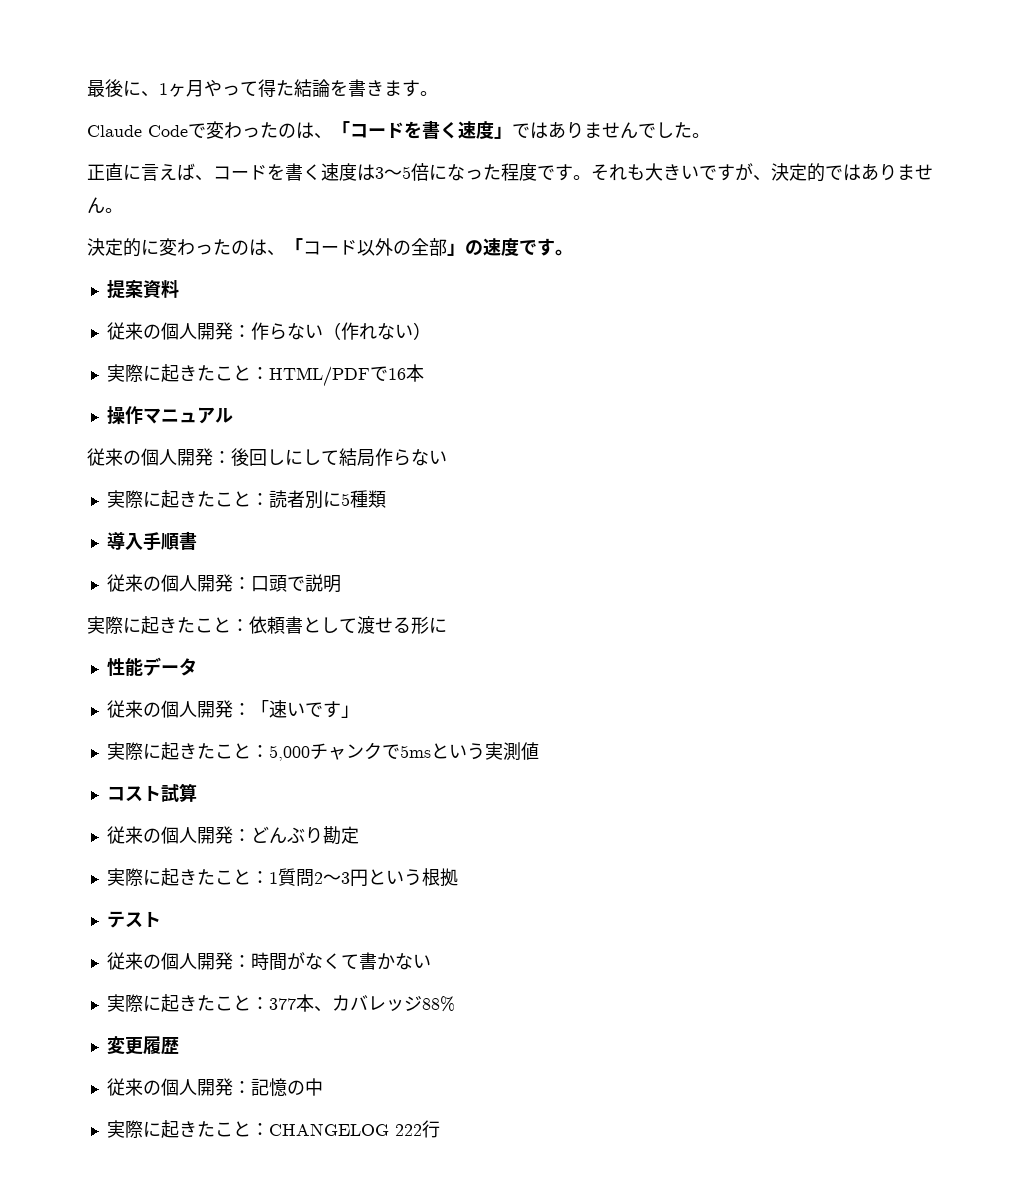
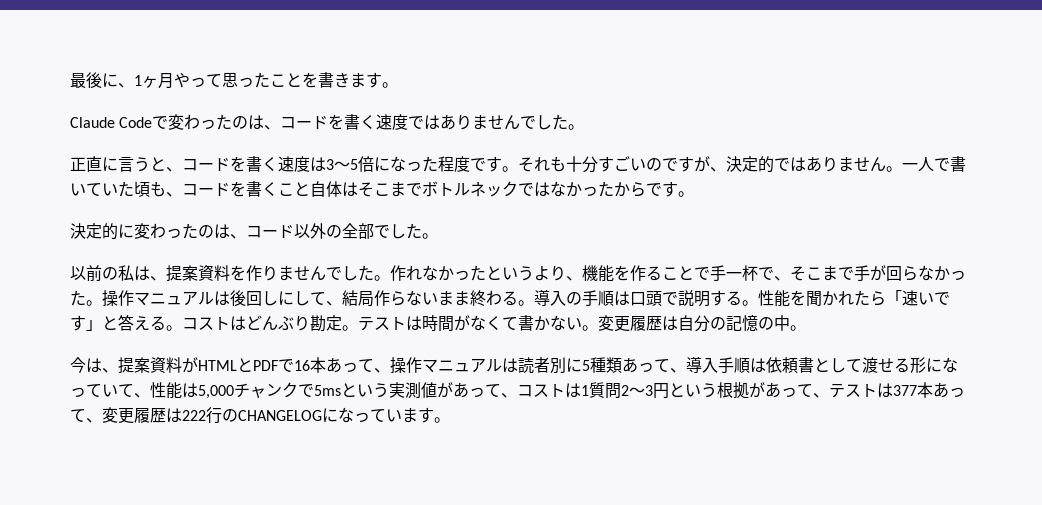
[258,79,330,97] 得た結論 -> [222,72,302,88] 思ったこと
[332,120,512,139] 「コードを書く速度」 -> [280,114,409,130] コードを書く速度
[159,163,195,181] えば -> [134,157,166,172] うと
[645,163,699,181] 大きい -> [566,156,662,173] 十分すごいの
(123, 210) none -> [902,156,966,172] [70,181,694,197] 一人で書いていた頃も、コードを書くこと自体はそこまでボトルネックではなかったからです。
[285,238,303,254] 「 -> (246, 236) none
[447,238,573,256] [106,279,179,299] [106,322,431,340] [106,364,424,387] [106,406,233,425] [87,448,231,466] 」の速度です。 // 提案資料 // 従来の個人開発：作らない（作れない） // 実際に起きたこと：HTML/PDFで16本 // 操作マニュアル // 従来の個人開発： -> [374,223,438,239] [70,265,966,282] [70,290,230,307] でした。 // 以前の私は、提案資料を作りませんでした。作れなかったというより、機能を作ることで手一杯で、そこまで手が回らなかった。操作マニュアルは
(339, 457) none -> [326,301,342,306] 、
[106,490,386,509] [106,531,197,551] [106,574,341,593] [87,616,249,635] // 実際に起きたこと：読者別に5種類 // 導入手順書 // 従来の個人開発：口頭で説明 // 実際に起きたこと： -> [438,289,950,307] [70,315,806,332] [70,356,766,374] まま終わる。導入の手順は口頭で説明する。性能を聞かれたら「速いです」と答える。コストはどんぶり勘定。テストは時間がなくて書かない。変更履歴は自分の記憶の中。 // 今は、提案資料がHTMLとPDFで16本あって、操作マニュアルは読者別に5種類あって、導入手順は
[106,657,197,676] [106,700,359,718] [106,742,269,761] // 性能データ // 従来の個人開発：「速いです」 // 実際に起きたこと： -> [942,357,958,373] [70,382,198,399] なっていて、性能は
[106,783,197,803] [106,826,359,845] [106,868,269,887] // コスト試算 // 従来の個人開発：どんぶり勘定 // 実際に起きたこと： -> [437,382,581,398] があって、コストは
[106,911,161,928] [106,952,431,971] [106,994,455,1013] [106,1036,179,1055] [106,1078,323,1097] [106,1120,440,1139] // テスト // 従来の個人開発：時間がなくて書かない // 実際に起きたこと：377本、カバレッジ88% // 変更履歴 // 従来の個人開発：記憶の中 // 実際に起きたこと：CHANGELOG 222行 -> [749,382,965,398] [70,407,450,424] があって、テストは377本あって、変更履歴は222行のCHANGELOGになっています。

